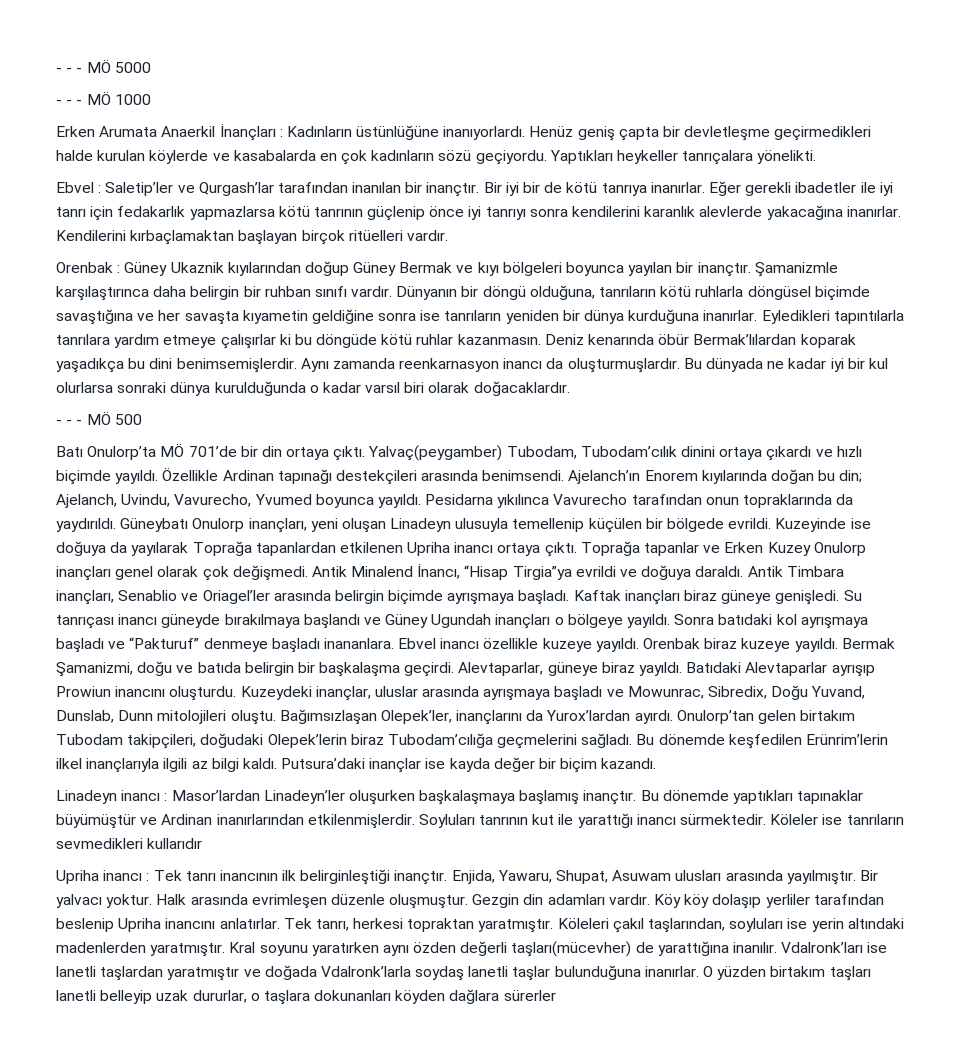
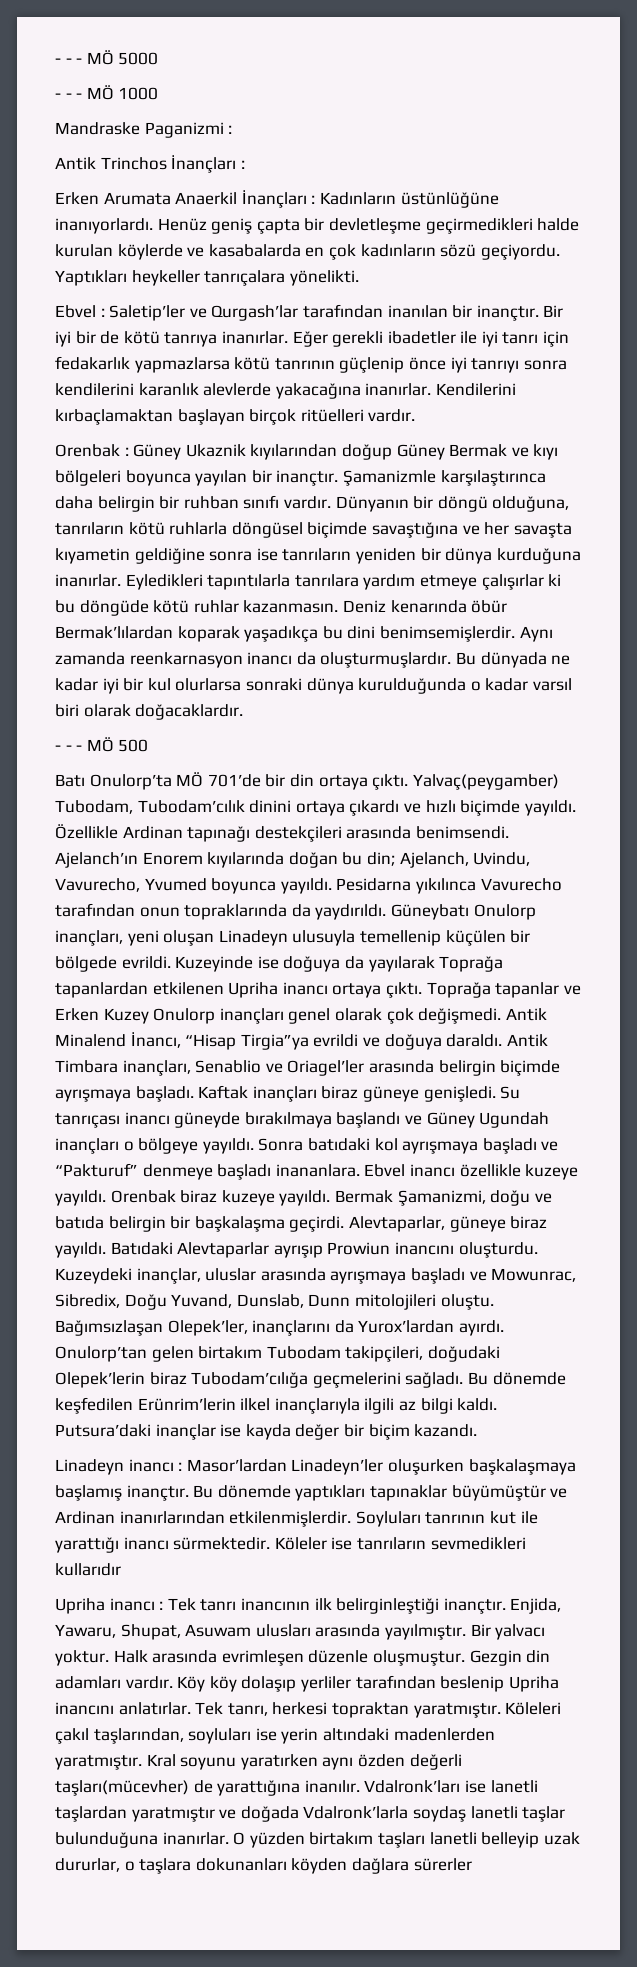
(151, 99) none -> [55,122,233,138] [55,155,245,173] // Mandraske Paganizmi : // Antik Trinchos İnançları :

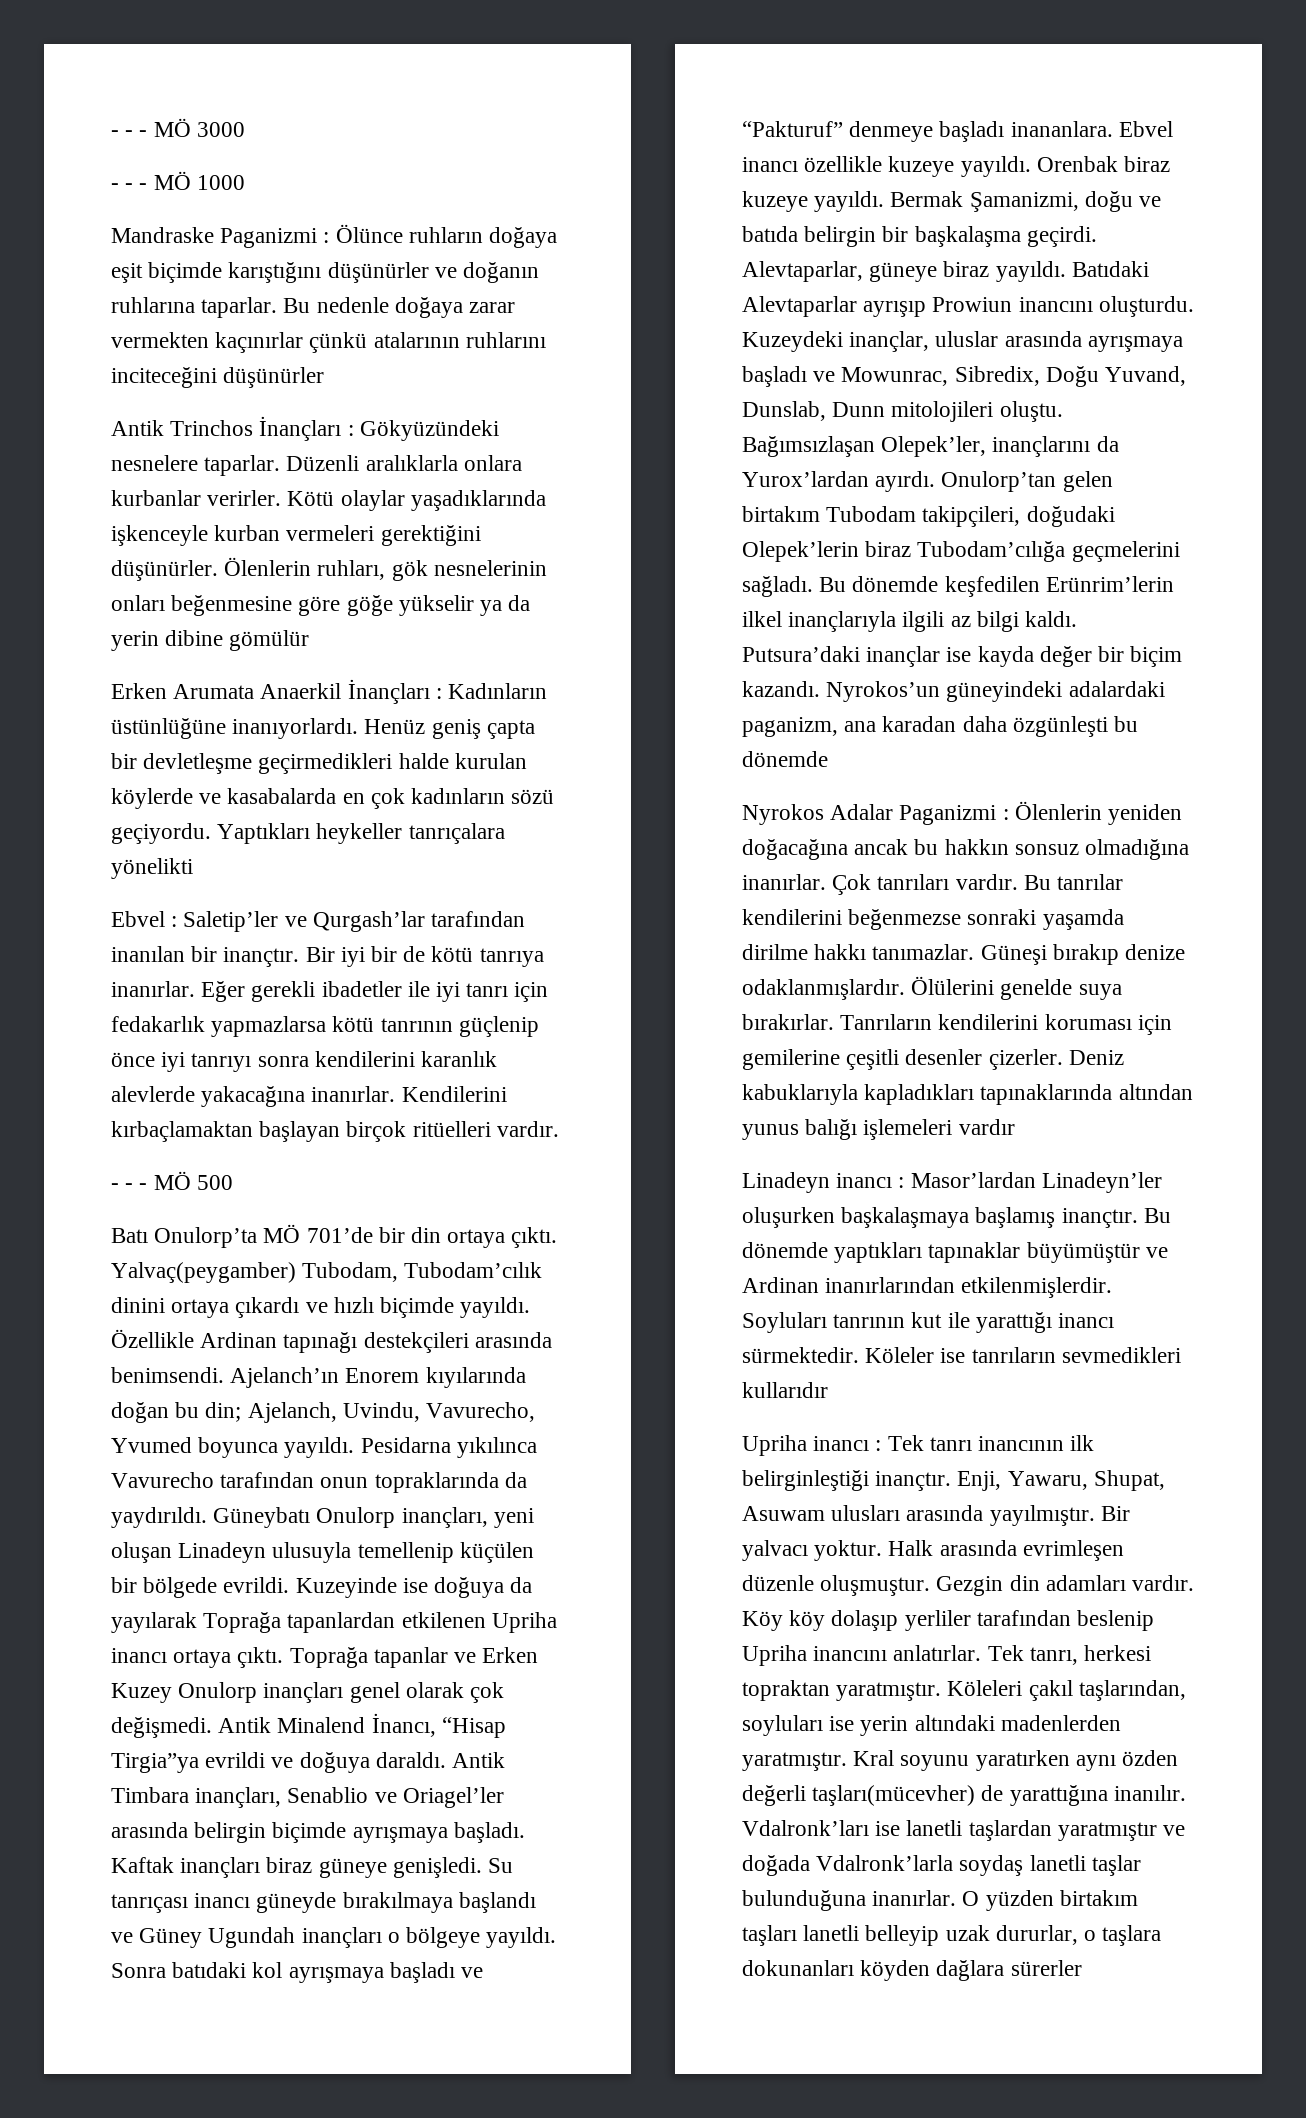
[55,50,159,65] - - - MÖ 5000 -> [111,118,245,137] - - - MÖ 3000
[55,155,245,173] // Antik Trinchos İnançları : -> [335,224,558,248] [111,262,540,283] [111,297,516,318] [111,332,546,353] [111,367,325,388] [111,416,499,441] [111,455,522,476] [111,490,546,511] [111,525,481,546] [111,557,547,581] [111,595,531,616] [111,630,310,651] Ölünce ruhların doğaya eşit biçimde karıştığını düşünürler ve doğanın ruhlarına taparlar. Bu nedenle doğaya zarar vermekten kaçınırlar çünkü atalarının ruhlarını inciteceğini düşünürler // Antik Trinchos İnançları : Gökyüzündeki nesnelere taparlar. Düzenli aralıklarla onlara kurbanlar verirler. Kötü olaylar yaşadıklarında işkenceyle kurban vermeleri gerektiğini düşünürler. Ölenlerin ruhları, gök nesnelerinin onları beğenmesine göre göğe yükselir ya da yerin dibine gömülür
[289,270,359,286] yönelikti. -> [111,858,193,879] yönelikti
[55,444,559,460] [55,470,546,486] [55,495,570,512] [55,522,572,538] [55,548,581,564] [55,574,562,590] [55,600,508,616] [55,626,553,642] [55,652,571,668] [55,678,572,694] [55,704,244,720] // Orenbak : Güney Ukaznik kıyılarından doğup Güney Bermak ve kıyı bölgeleri boyunca yayılan bir inançtır. Şamanizmle karşılaştırınca daha belirgin bir ruhban sınıfı vardır. Dünyanın bir döngü olduğuna, tanrıların kötü ruhlarla döngüsel biçimde savaştığına ve her savaşta kıyametin geldiğine sonra ise tanrıların yeniden bir dünya kurduğuna inanırlar. Eyledikleri tapıntılarla tanrılara yardım etmeye çalışırlar ki bu döngüde kötü ruhlar kazanmasın. Deniz kenarında öbür Bermak’lılardan koparak yaşadıkça bu dini benimsemişlerdir. Aynı zamanda reenkarnasyon inancı da oluşturmuşlardır. Bu dünyada ne kadar iyi bir kul olurlarsa sonraki dünya kurulduğunda o kadar varsıl biri olarak doğacaklardır. -> (559, 1129) none
(478, 1430) none -> [826,681,1165,702] [742,716,1139,737] [742,751,828,767] [742,801,1183,825] [742,839,1190,860] [742,874,1124,895] [742,909,1124,930] [742,944,1186,965] [742,976,1122,1000] [742,1014,1172,1035] [742,1049,1124,1070] [742,1084,1193,1105] [742,1119,1015,1140] Nyrokos’un güneyindeki adalardaki paganizm, ana karadan daha özgünleşti bu dönemde // Nyrokos Adalar Paganizmi : Ölenlerin yeniden doğacağına ancak bu hakkın sonsuz olmadığına inanırlar. Çok tanrıları vardır. Bu tanrılar kendilerini beğenmezse sonraki yaşamda dirilme hakkı tanımazlar. Güneşi bırakıp denize odaklanmışlardır. Ölülerini genelde suya bırakırlar. Tanrıların kendilerini koruması için gemilerine çeşitli desenler çizerler. Deniz kabuklarıyla kapladıkları tapınaklarında altından yunus balığı işlemeleri vardır
[510,1598,562,1614] Enjida, -> [957,1471,1002,1491] Enji,

